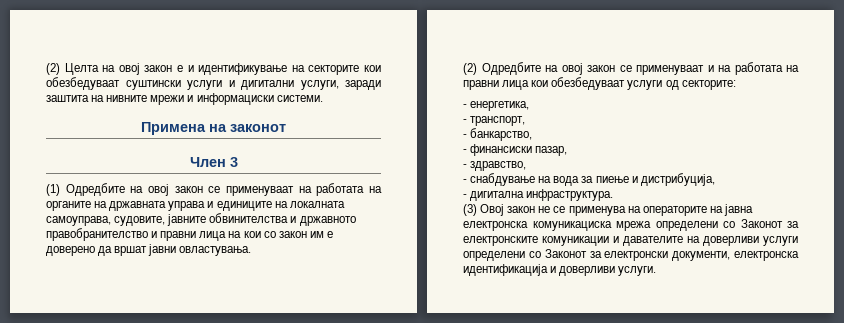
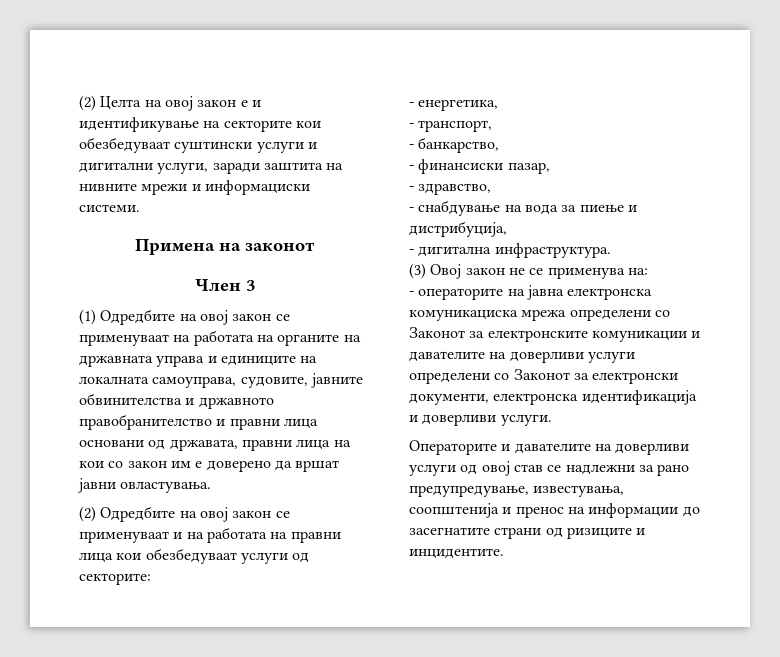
(227, 236) none -> [79,439,331,451] основани од државата, правни лица
[627,206,641,213] на -> [627,268,648,275] [409,291,414,296] на: // -
(657, 271) none -> [409,440,690,455] [409,461,690,476] [409,485,625,497] [409,503,700,518] [409,527,646,539] [409,548,504,559] // Операторите и давателите на доверливи услуги од овој став се надлежни за рано предупредување, известувања, соопштенија и пренос на информации до засегнатите страни од ризиците и инцидентите.

